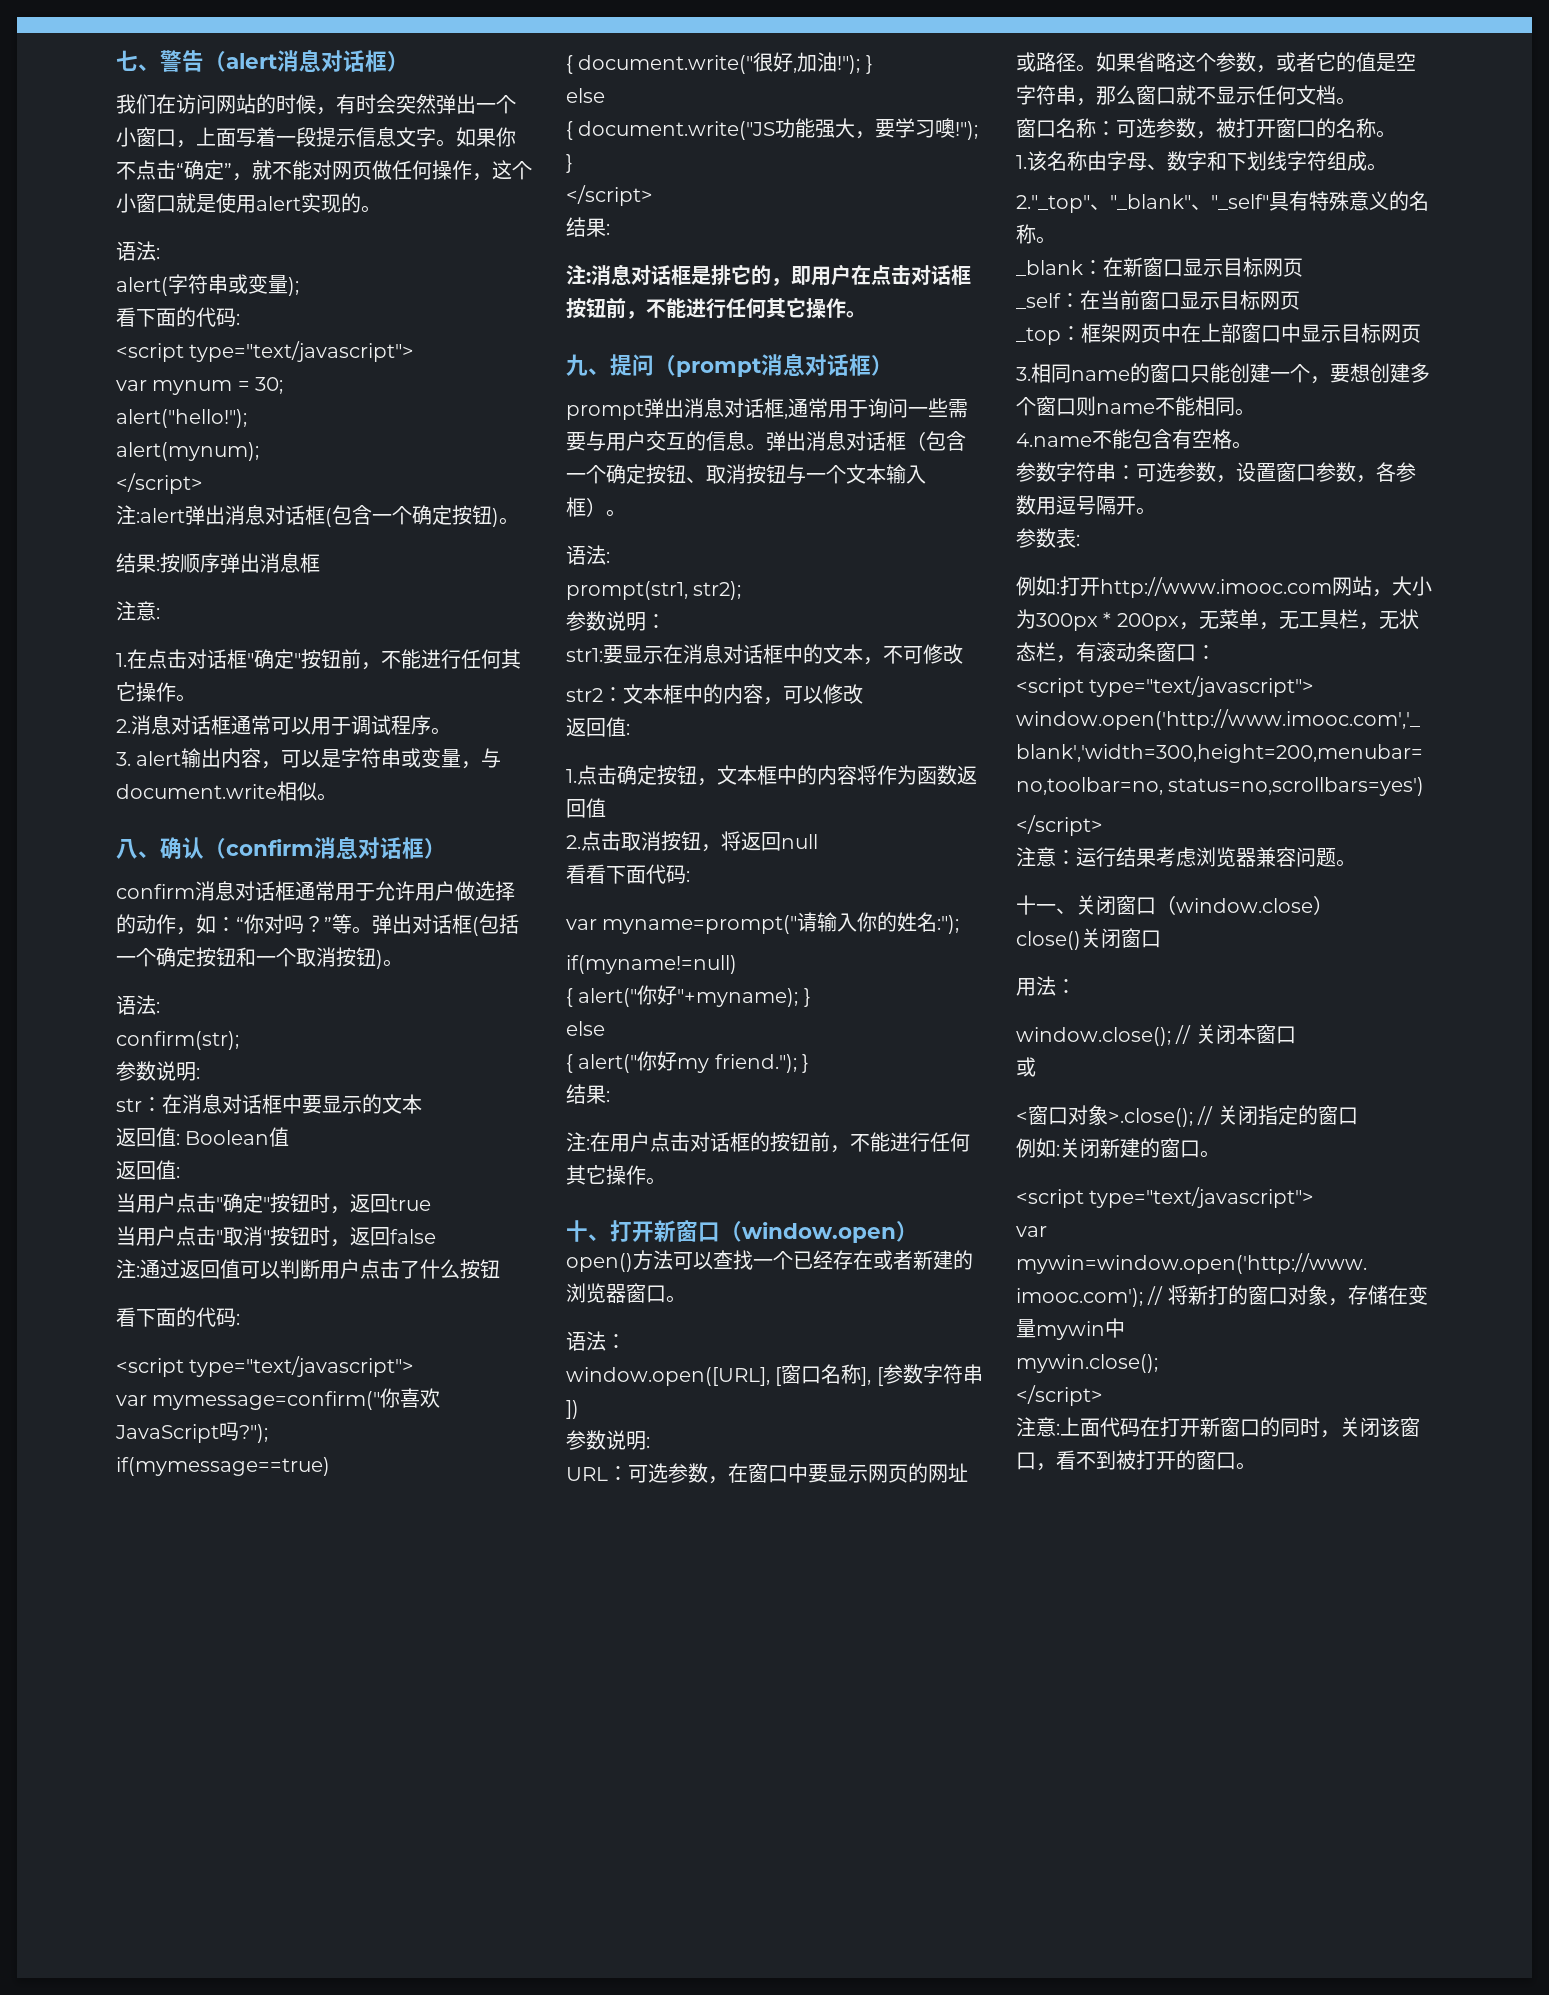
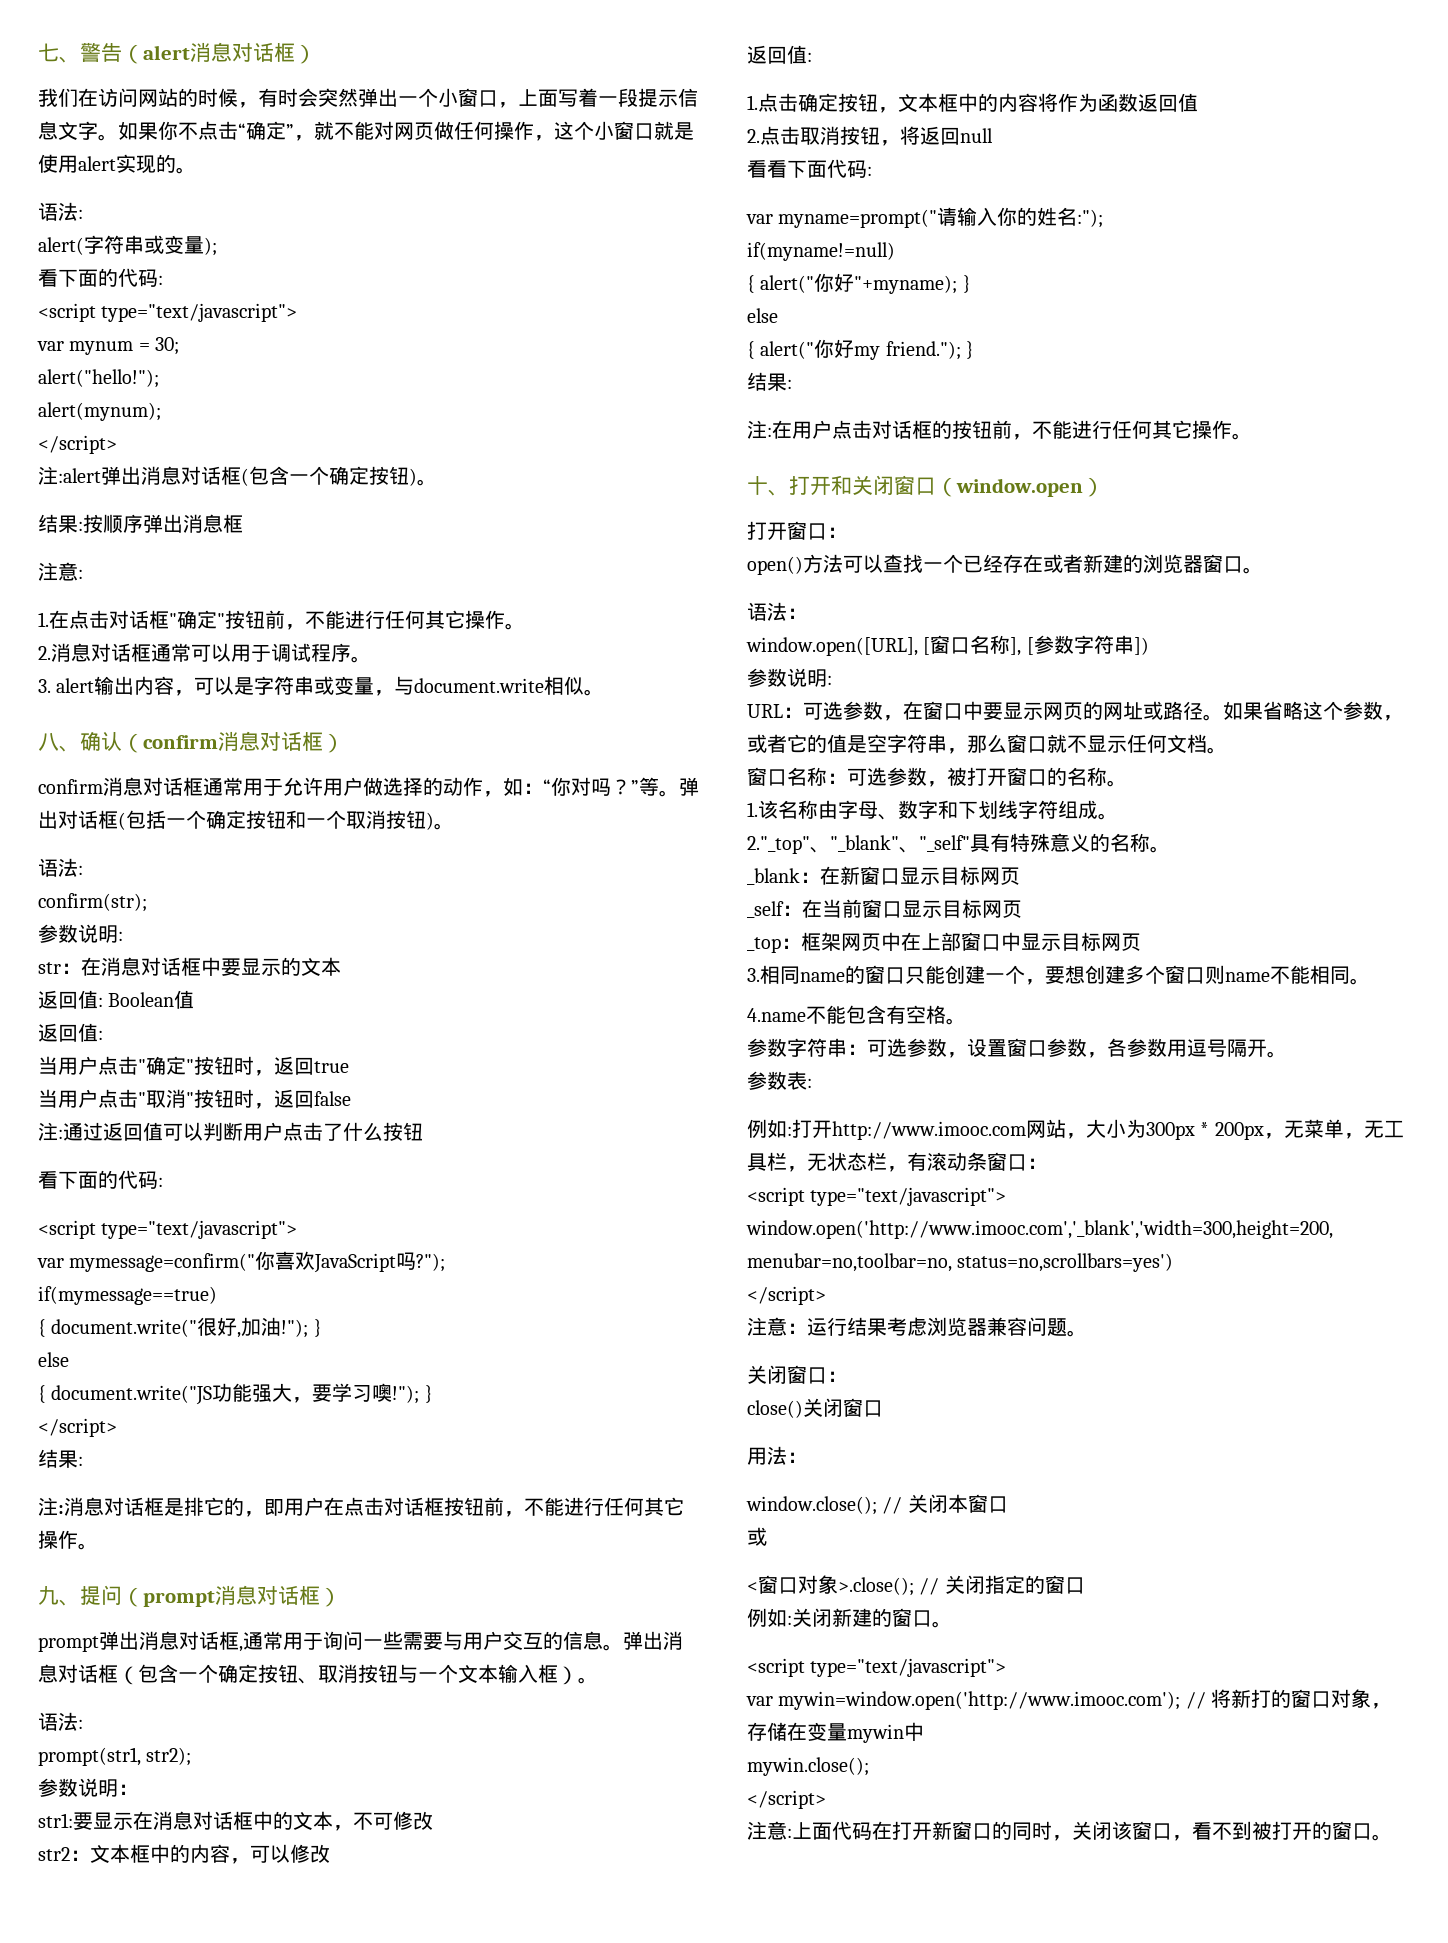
[654,1220,676,1242] 新 -> [831,475,894,495] 和关闭
(918, 1231) none -> [747,521,847,540] // 打开窗口：
[1016,895,1333,916] 十一、关闭窗口（window.close） -> [747,1365,847,1384] 关闭窗口：

